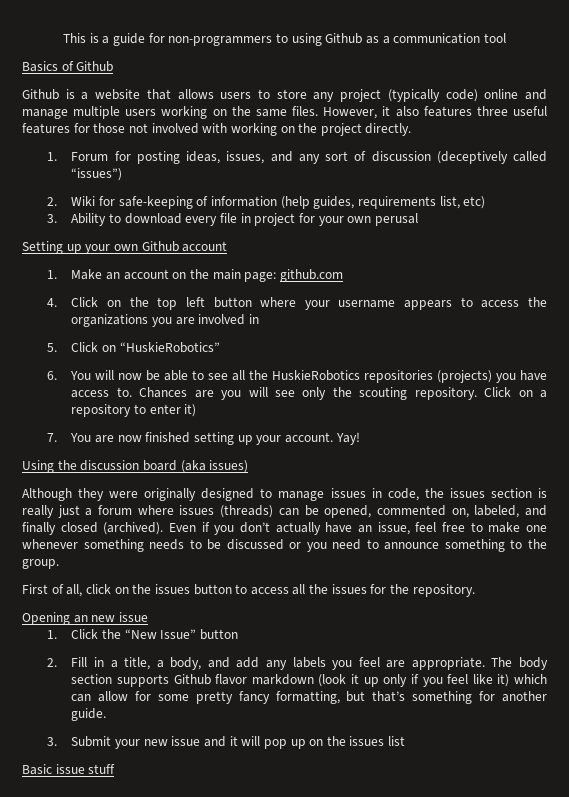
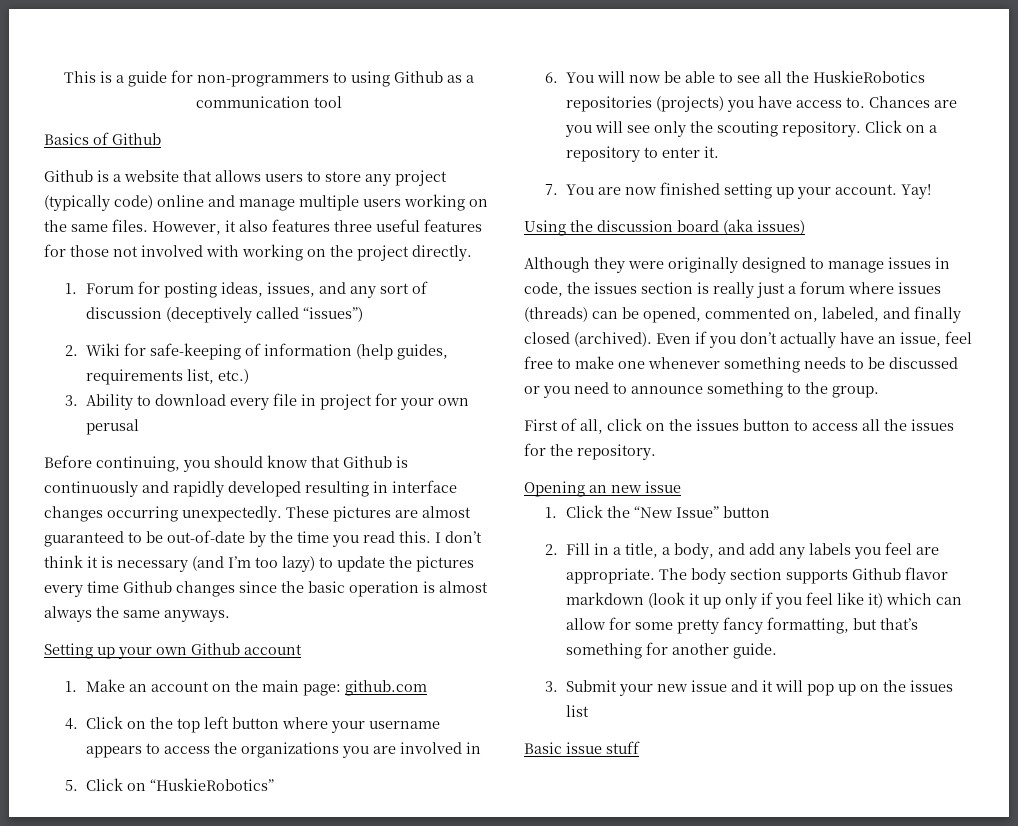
[463,196,486,209] etc) -> [218,369,250,384] etc.)
(418, 219) none -> [44,455,408,472] [44,480,457,497] [44,506,471,522] [44,530,482,547] [44,555,474,572] [44,581,488,597] [44,606,230,622] // Before continuing, you should know that Github is continuously and rapidly developed resulting in interface changes occurring unexpectedly. These pictures are almost guaranteed to be out-of-date by the time you read this. I don’t think it is necessary (and I’m too lazy) to update the pictures every time Github changes since the basic operation is almost always the same anyways.
[184,404,197,417] it) -> [704,146,720,158] it.

